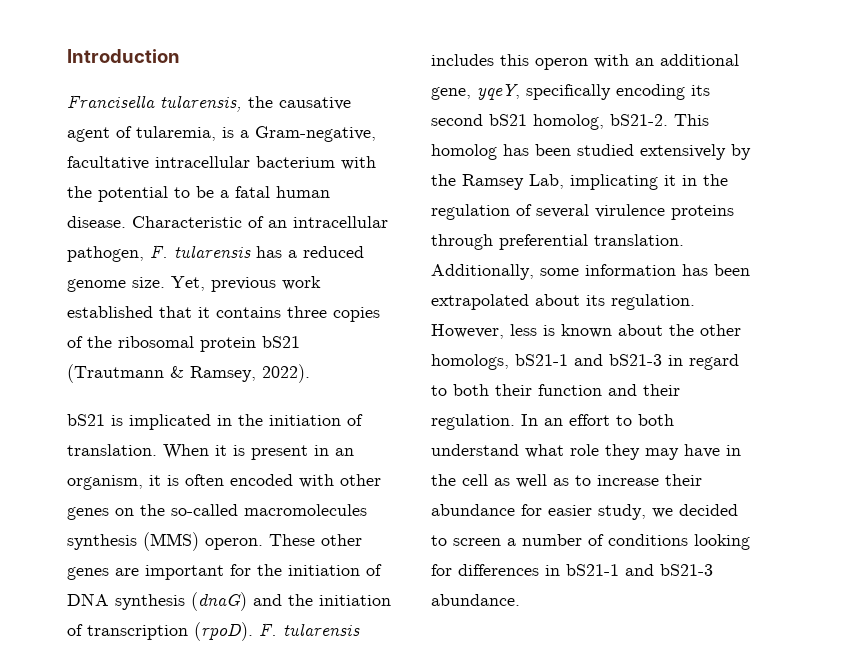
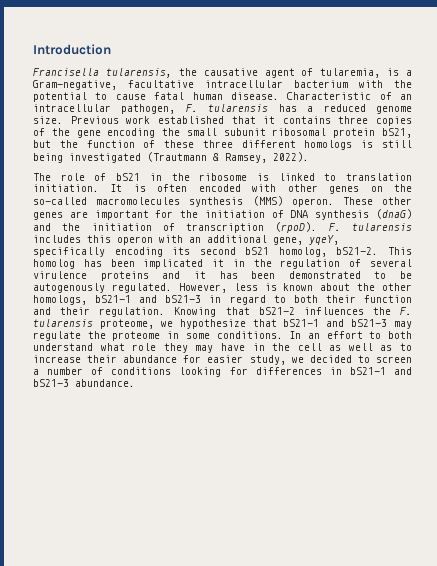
[196,186,229,198] be a -> [115,94,146,100] cause
[171,276,276,292] Yet, previous -> [70,116,119,124] Previous
[118,336,300,352] [67,364,310,383] [67,414,363,430] [67,444,354,460] [67,475,161,490] ribosomal protein bS21 (Trautmann & Ramsey, 2022). // bS21 is implicated in the initiation of translation. When it is present in an organism, it -> [76,128,412,138] [33,140,412,150] [33,152,309,163] [33,173,412,181] [33,184,123,192] gene encoding the small subunit ribosomal protein bS21, but the function of these three different homologs is still being investigated (Trautmann & Ramsey, 2022). // The role of bS21 in the ribosome is linked to translation initiation. It
[577,144,751,160] [431,174,658,190] studied extensively by the Ramsey Lab, implicating -> [143,259,204,269] implicated
[431,234,684,250] [431,264,750,280] [431,294,695,310] through preferential translation. Additionally, some information has been extrapolated about its regulation. -> [162,271,412,279] [33,283,172,293] and it has been demonstrated to be autogenously regulated.
(515, 422) none -> [174,307,412,317] [33,319,412,329] [33,331,283,341] Knowing that bS21-2 influences the F. tularensis proteome, we hypothesize that bS21-1 and bS21-3 may regulate the proteome in some conditions.

